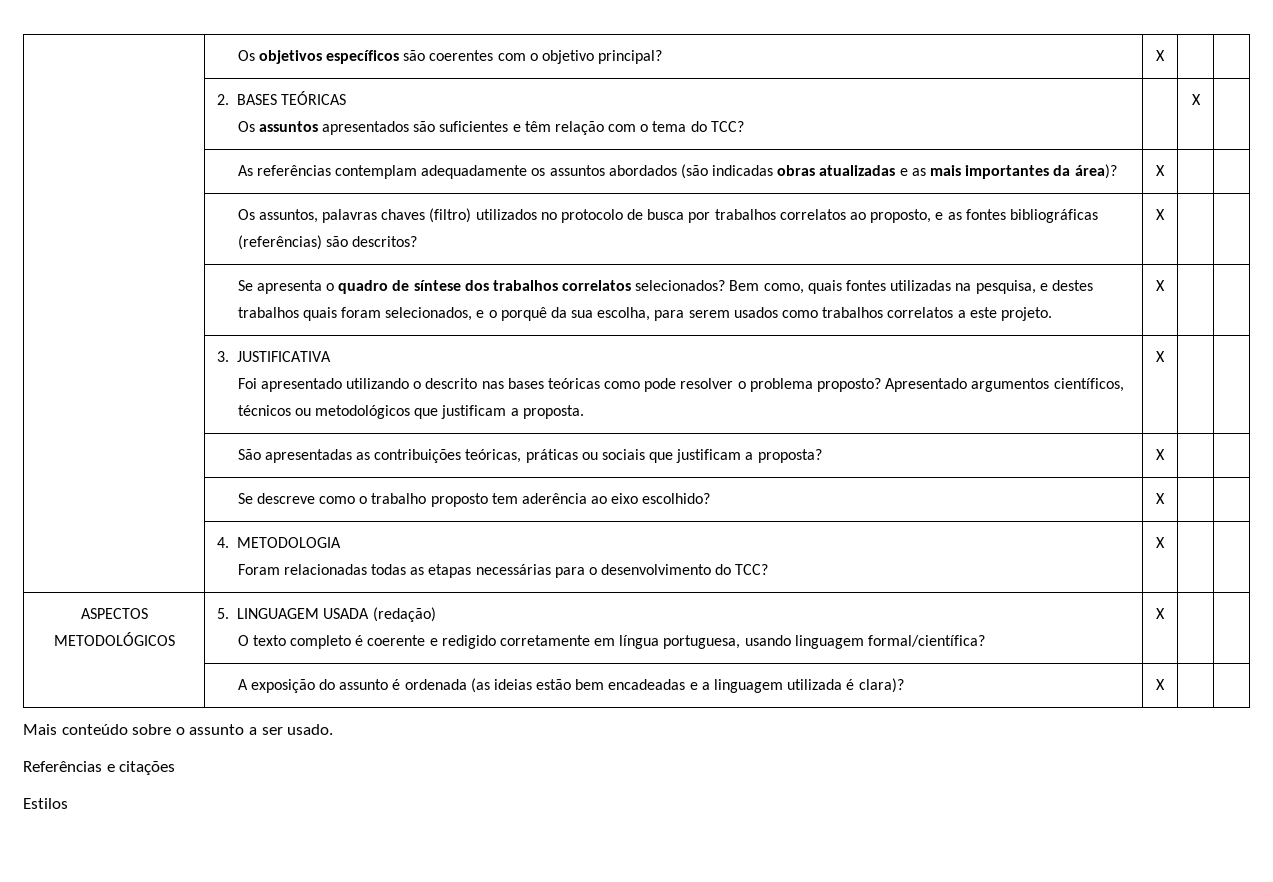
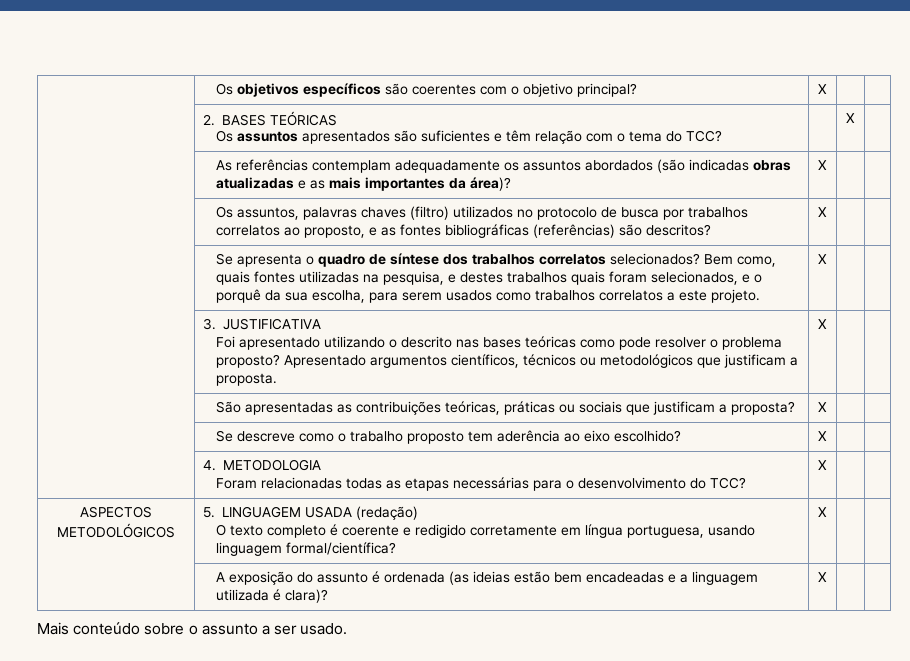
[23,761,176,775] [23,798,68,809] // Referências e citações // Estilos -> (348, 629) none

